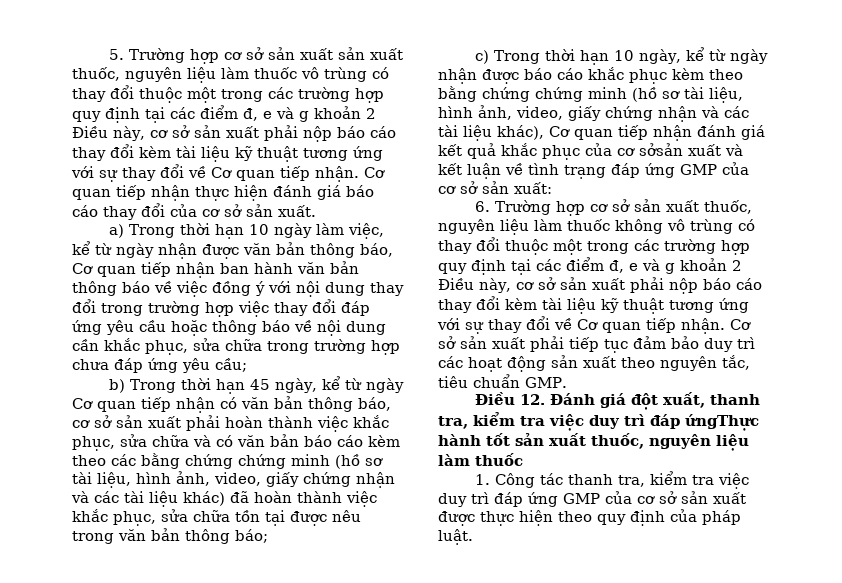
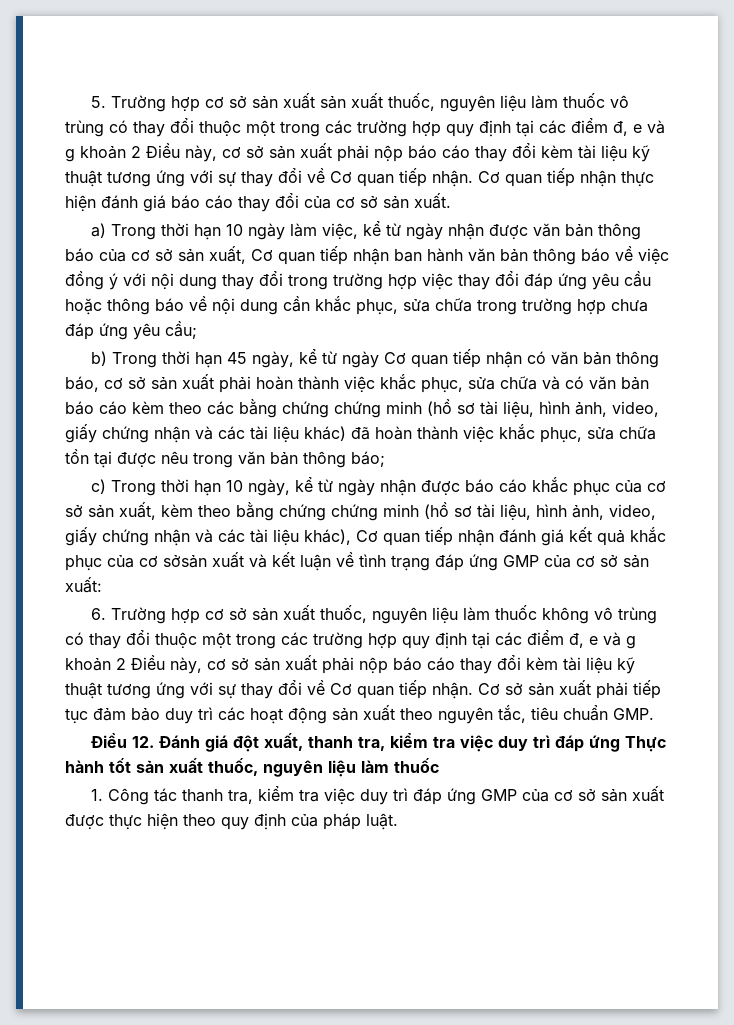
[360,243,393,257] báo, -> [65,246,246,264] báo của cơ sở sản xuất,
(667, 76) none -> [615,480,667,493] [65,502,156,520] của cơ sở sản xuất,
[685,414,759,431] ứngThực -> [589,735,667,752] ứng Thực

